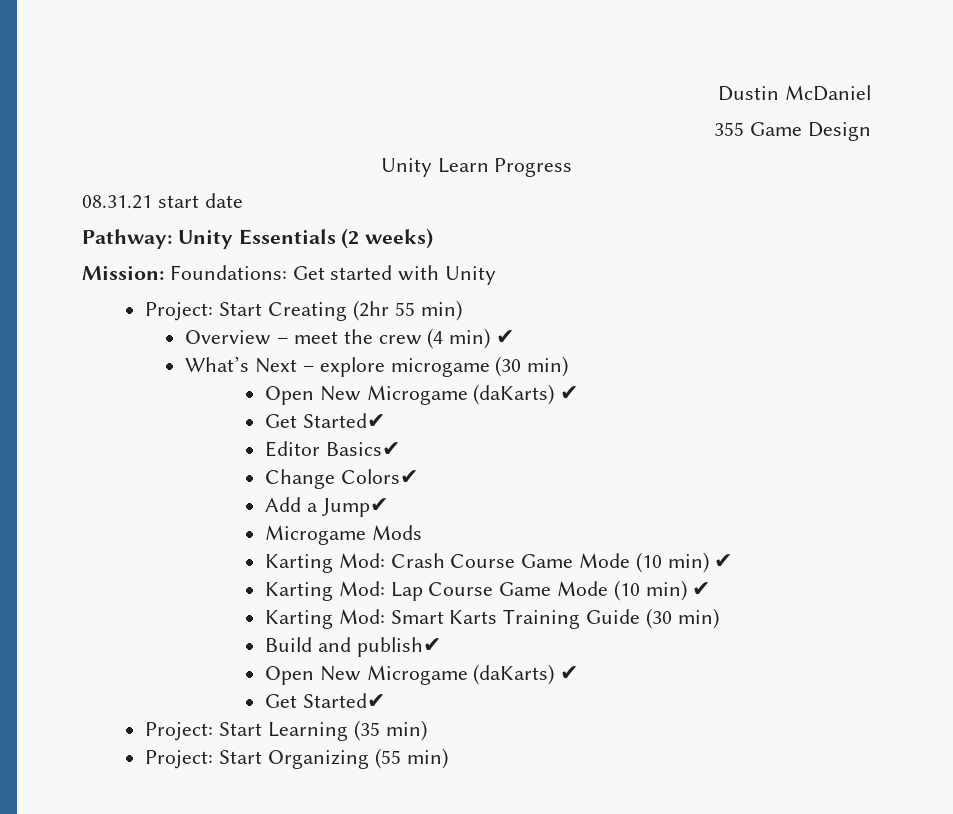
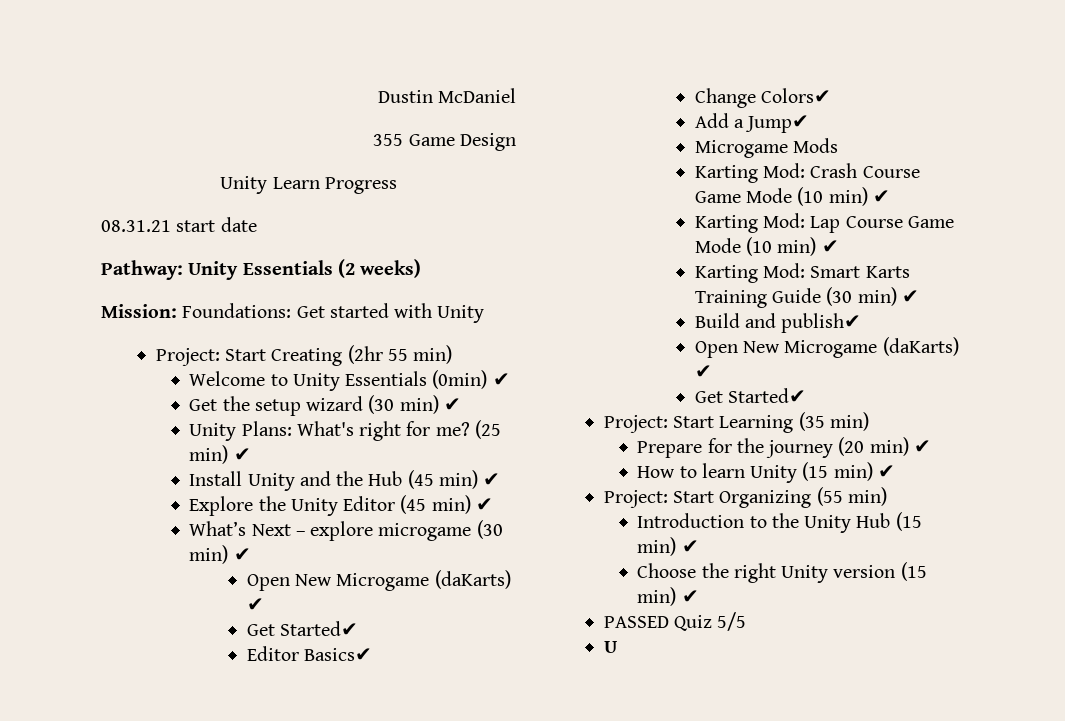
[185,328,444,349] Overview – meet the crew (4 -> [189,370,510,391] [189,395,461,416] [189,420,501,441] [189,445,251,464] [189,470,501,491] [189,495,427,516] Welcome to Unity Essentials (0min) ✔ // Get the setup wizard (30 min) ✔ // Unity Plans: What's right for me? (25 min) ✔ // Install Unity and the Hub (45 min) ✔ // Explore the Unity Editor (45
(569, 366) none -> [233,548,251,561] ✔
(719, 618) none -> [902,290,920,303] ✔
(427, 730) none -> [637,437,931,458] [637,462,895,483] // Prepare for the journey (20 min) ✔ // How to learn Unity (15 min) ✔
(448, 758) none -> [637,512,922,533] [637,537,699,556] [637,562,927,583] [637,587,699,606] [603,612,747,631] [603,641,617,653] // Introduction to the Unity Hub (15 min) ✔ // Choose the right Unity version (15 min) ✔ // PASSED Quiz 5/5 // U

